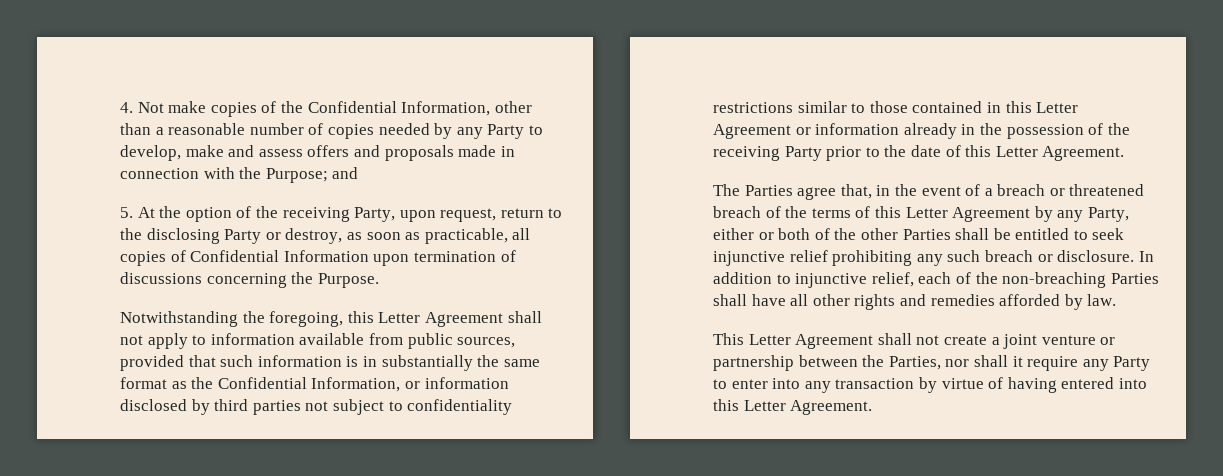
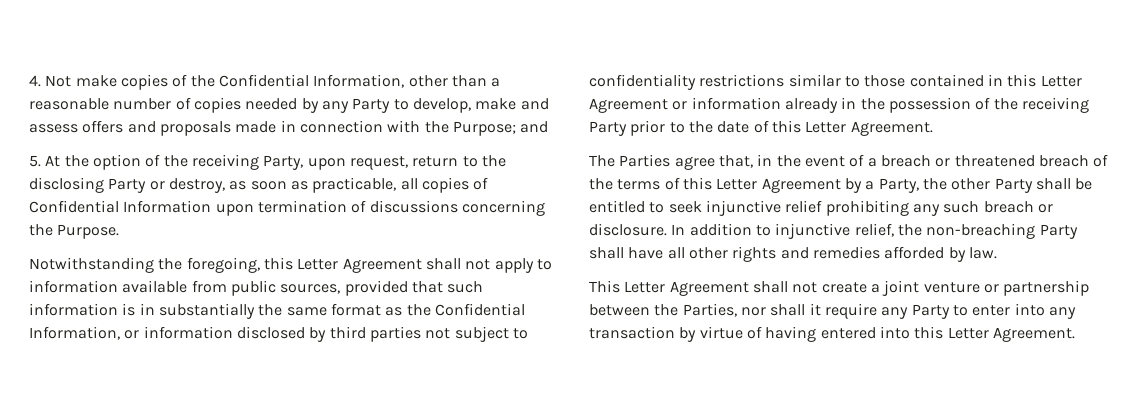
[1057,207,1129,222] [713,228,830,240] any Party, either or both of -> [865,178,919,193] a Party,
[902,229,951,240] Parties -> [994,178,1033,193] Party
[918,272,971,284] each of -> (894, 230) none
[1110,273,1159,284] Parties -> [1039,224,1078,239] Party

